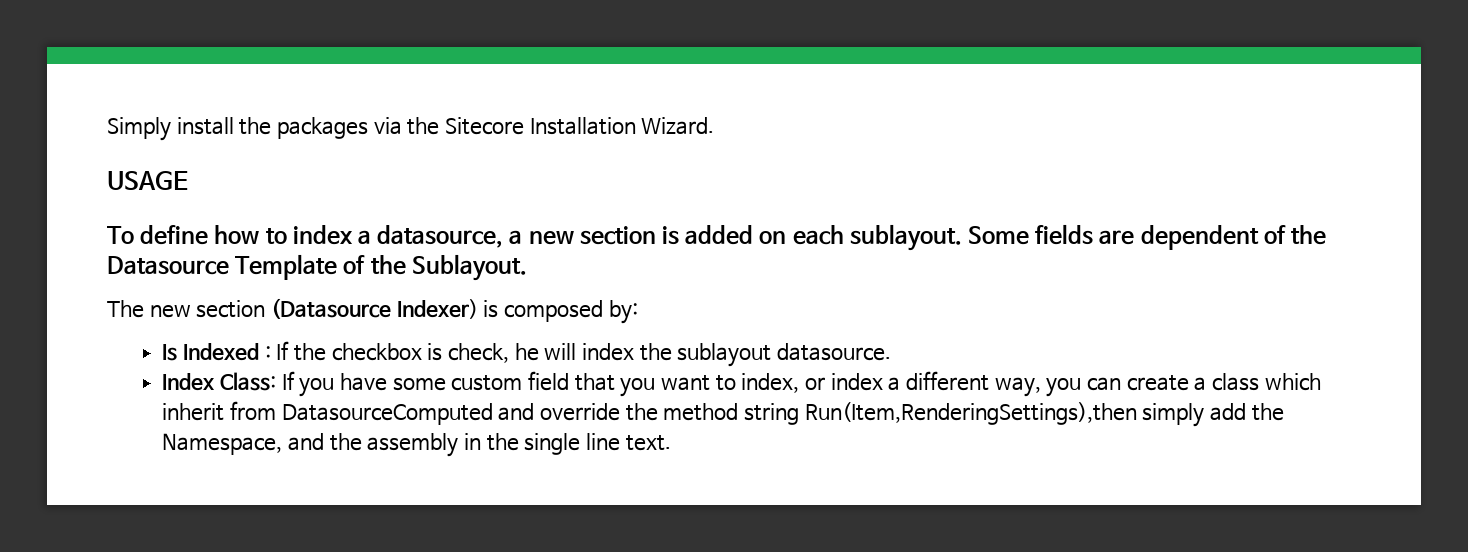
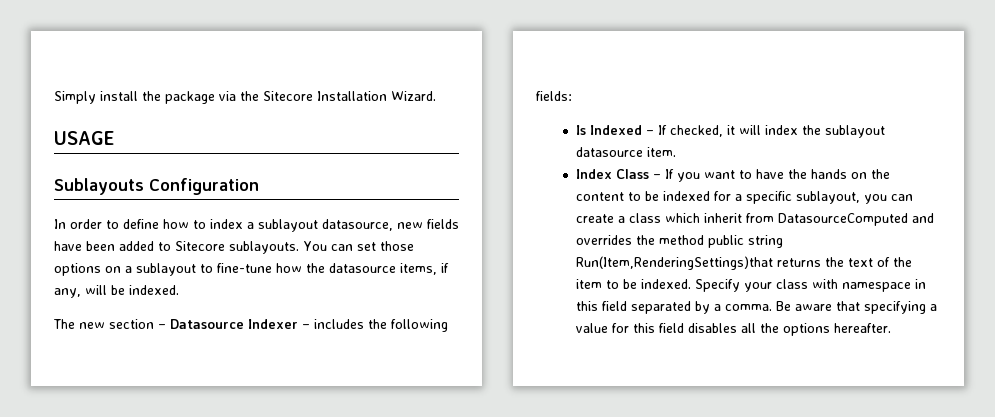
[276,117,368,139] packages -> [165,91,215,104] package
[107,226,134,244] To -> [54,178,259,195] [54,219,119,229] Sublayouts Configuration // In order to
[377,224,1327,251] [107,254,527,281] [107,298,638,324] [162,341,539,363] datasource, a new section is added on each sublayout. Some fields are dependent of the Datasource Template of the Sublayout. // The new section (Datasource Indexer) is composed by: // Is Indexed : If the checkbox is check, he -> [258,219,459,232] [54,241,414,254] [54,263,449,276] [54,285,179,298] [53,319,448,332] [536,91,572,101] [575,125,735,137] sublayout datasource, new fields have been added to Sitecore sublayouts. You can set those options on a sublayout to fine-tune how the datasource items, if any, will be indexed. // The new section – Datasource Indexer – includes the following fields: // Is Indexed – If checked, it
[776,343,891,361] datasource. -> [575,147,676,157] datasource item.
[219,371,1041,397] Class: If you have some custom field that you want to index, or index a different way, -> [615,169,890,182] [575,191,860,204] Class – If you want to have the hands on the content to be indexed for a specific sublayout,
[539,403,620,421] override -> [575,235,632,245] overrides
[743,402,1284,427] [162,433,671,457] string Run(Item,RenderingSettings),then simply add the Namespace, and the assembly in the single line text. -> [707,235,783,248] [575,256,912,270] [575,279,926,292] [575,301,937,314] [575,323,891,336] public string Run(Item,RenderingSettings)that returns the text of the item to be indexed. Specify your class with namespace in this field separated by a comma. Be aware that specifying a value for this field disables all the options hereafter.

